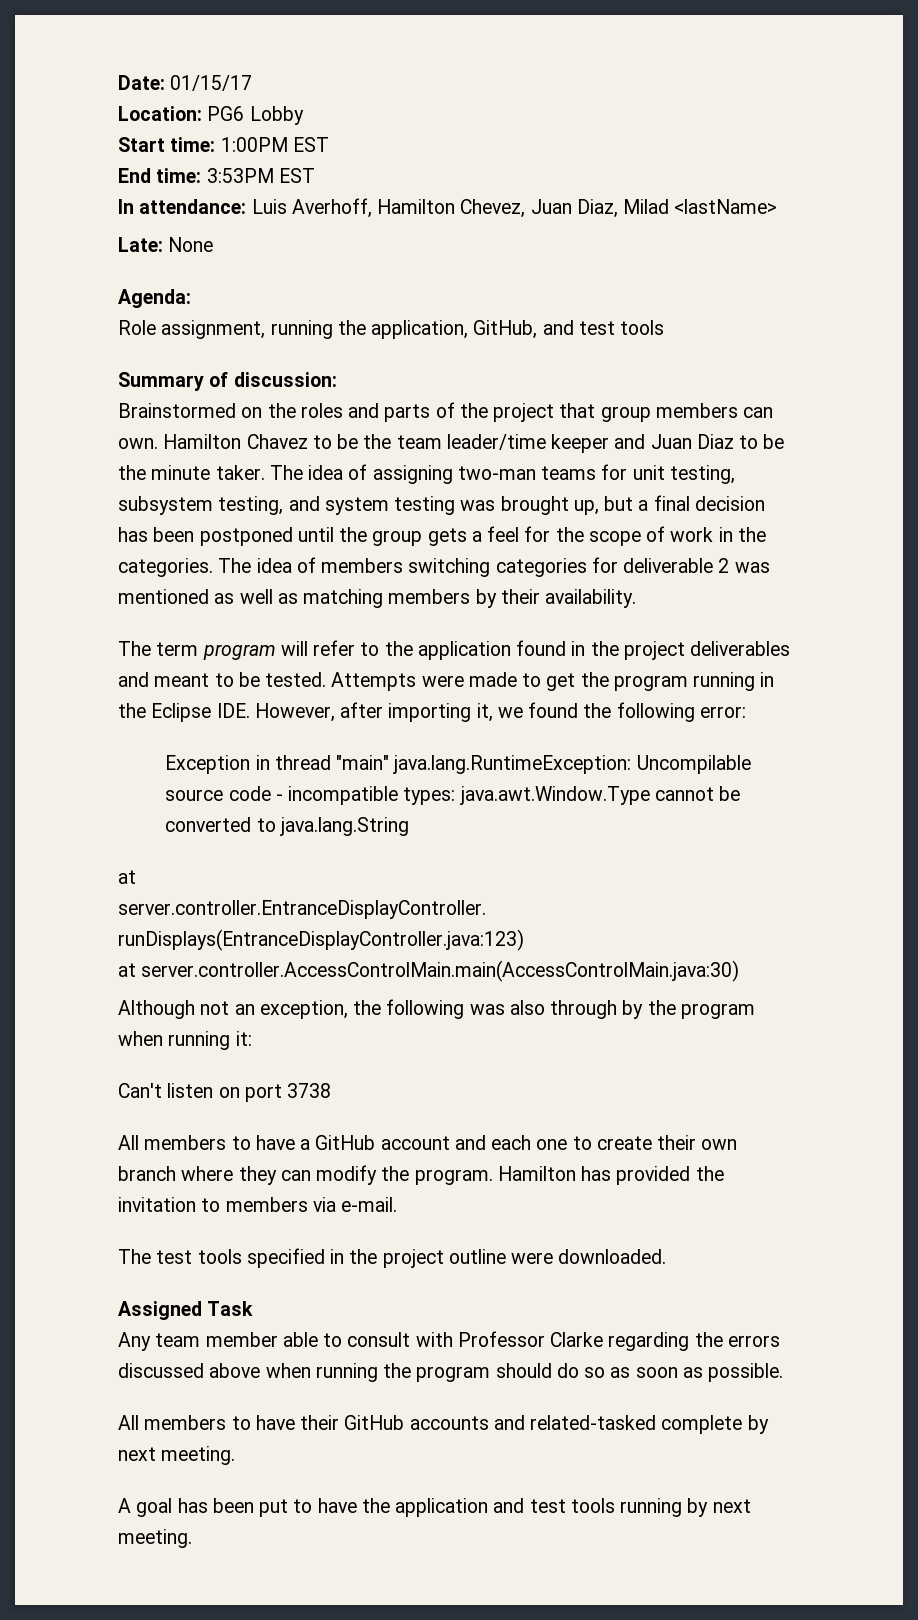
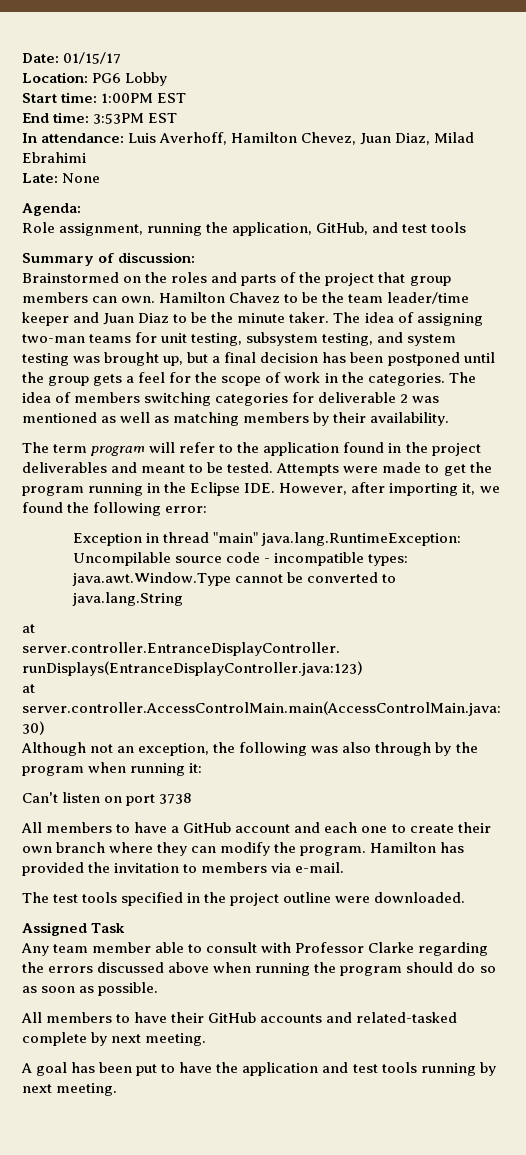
[674,199,778,214] <lastName> -> [22,152,86,163] Ebrahimi

